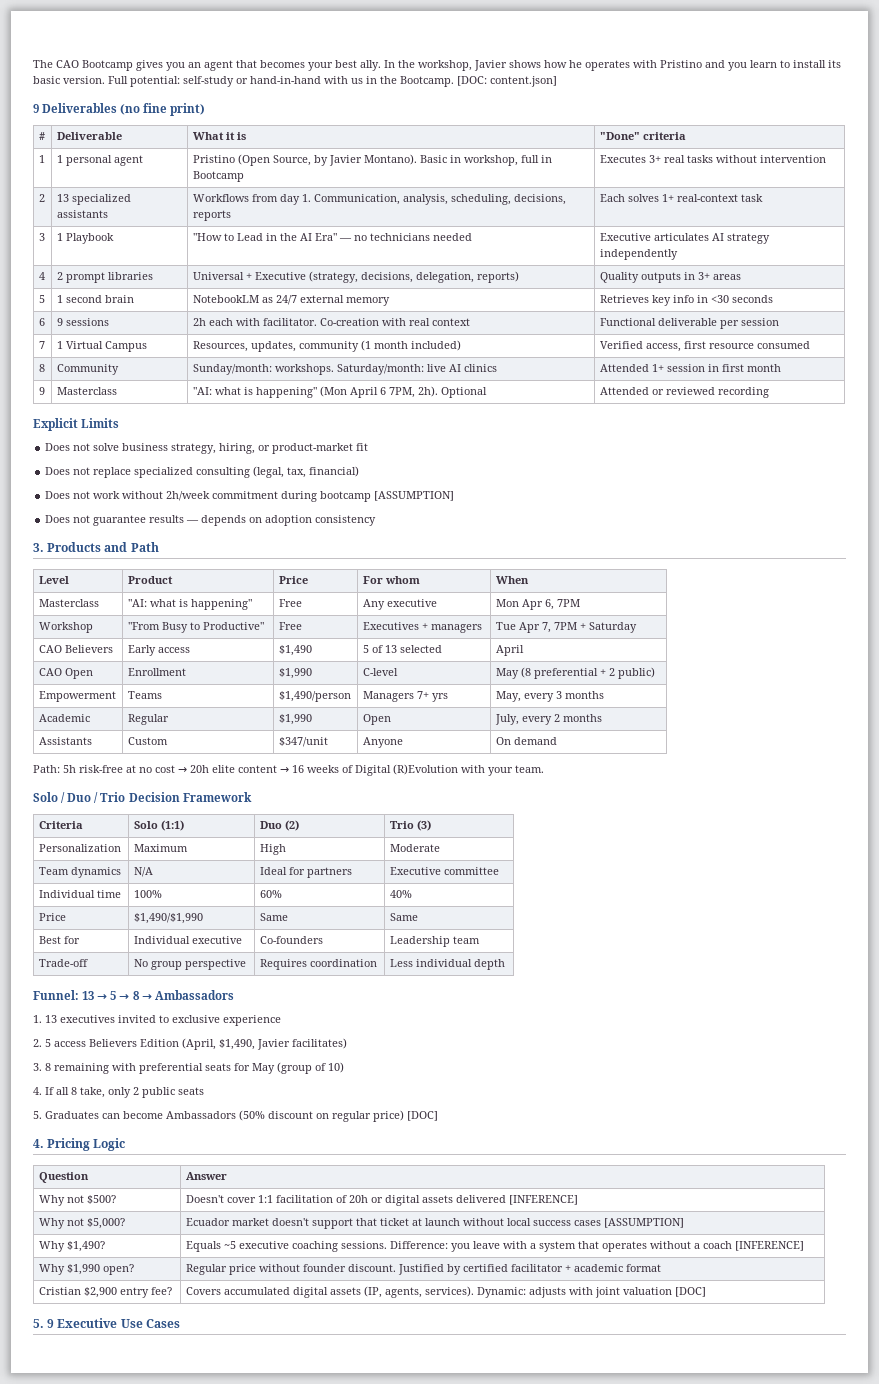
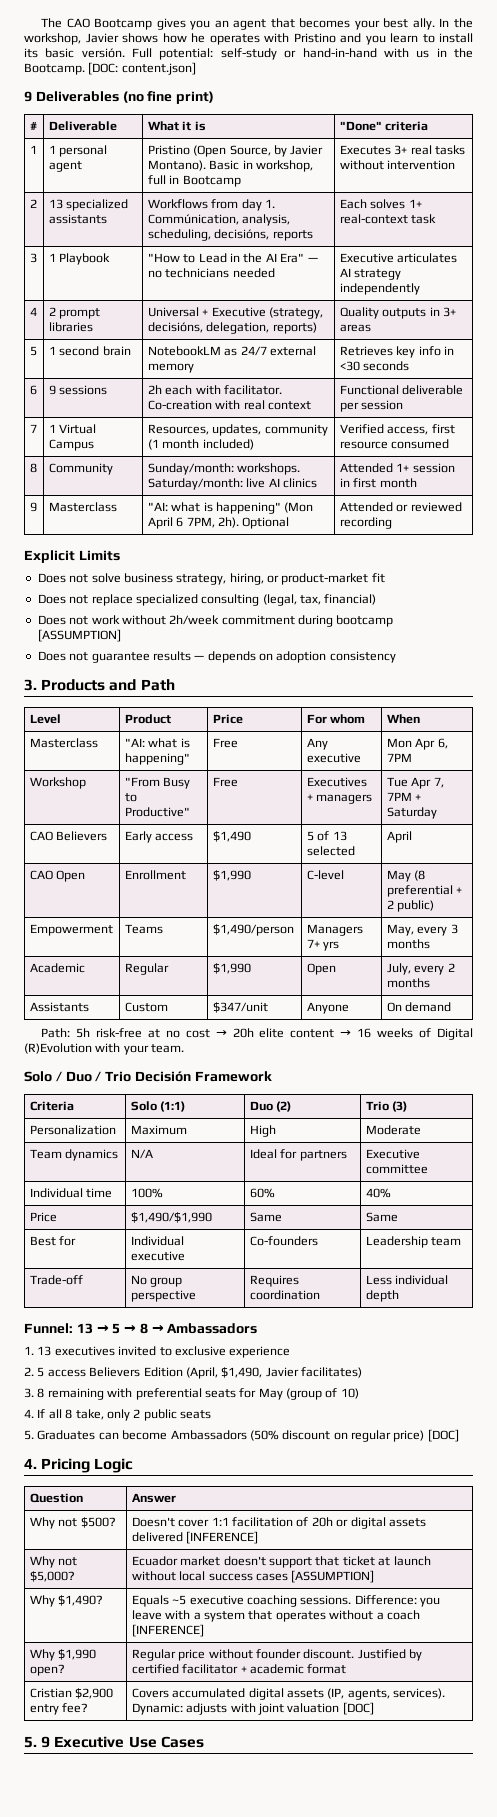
[63,76,105,84] version. -> [81,48,125,58] versión.
[313,194,400,205] Communication, -> [147,214,239,225] Commúnication,
[513,194,566,205] decisions, -> [214,229,270,240] decisións,
[360,272,413,283] decisions, -> [147,322,203,333] decisións,
[128,792,180,802] Decision -> [134,1071,191,1082] Decisión

